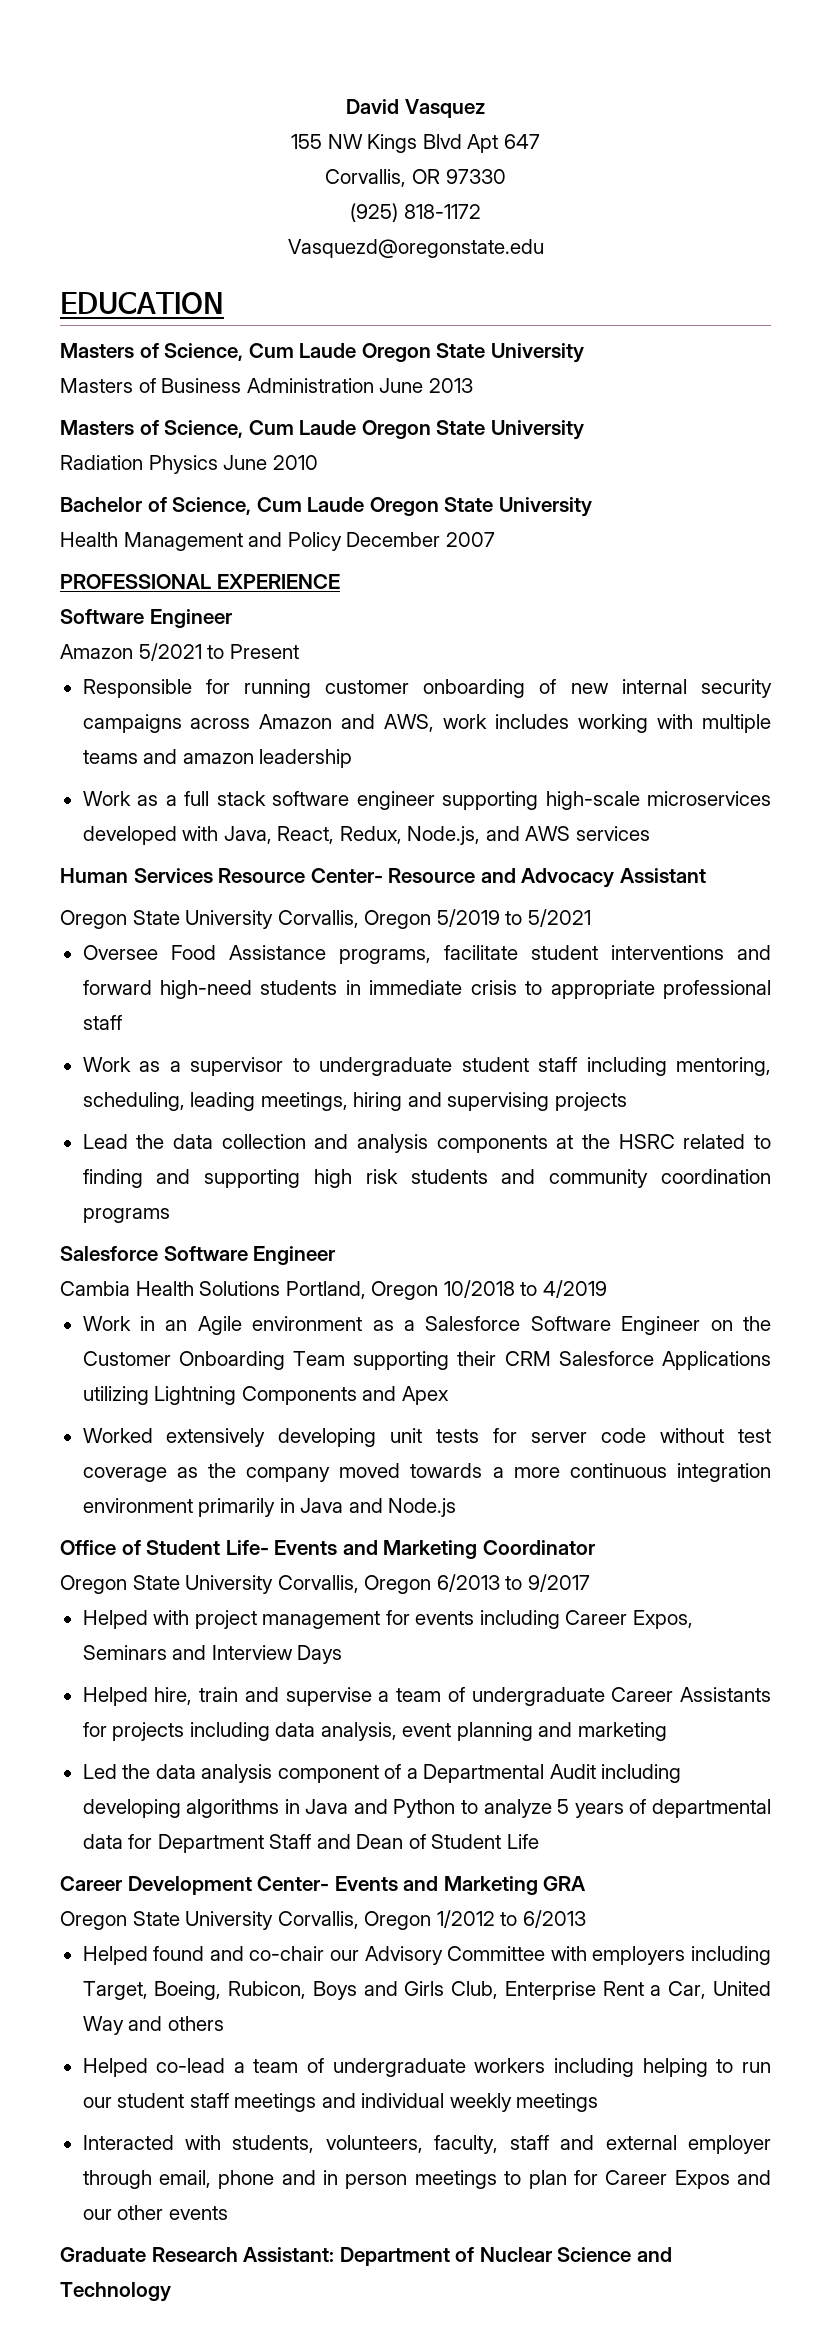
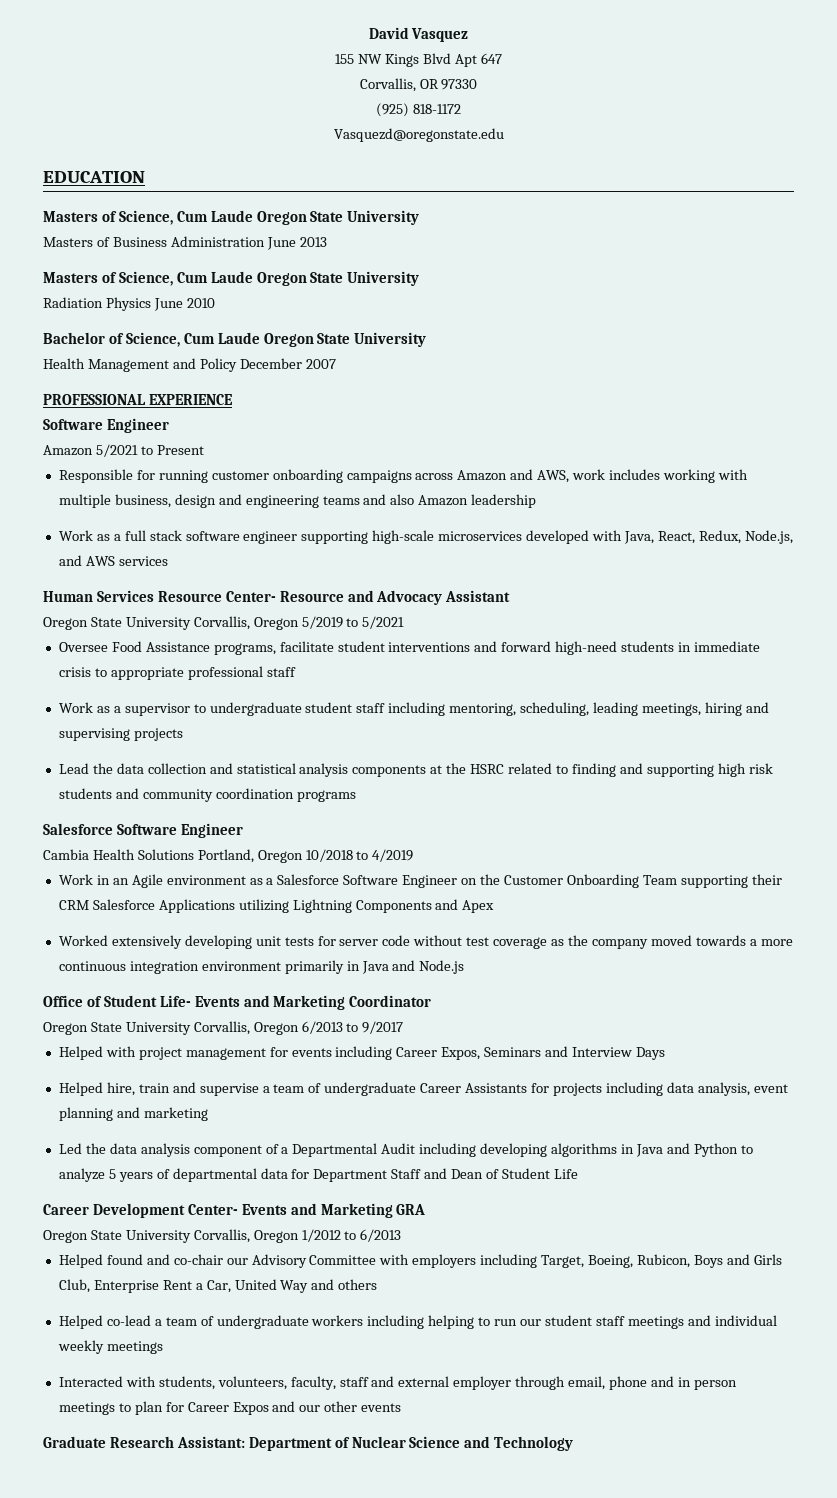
[539,679,773,698] of new internal security -> (343, 476) none
[82,749,254,764] teams and amazon -> [114,494,469,508] business, design and engineering teams and also Amazon
(349, 1141) none -> [236,763,296,774] statistical

